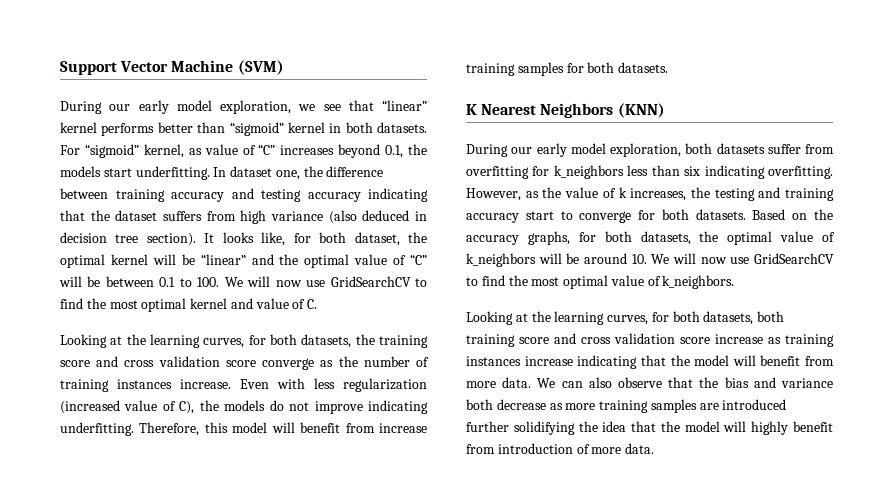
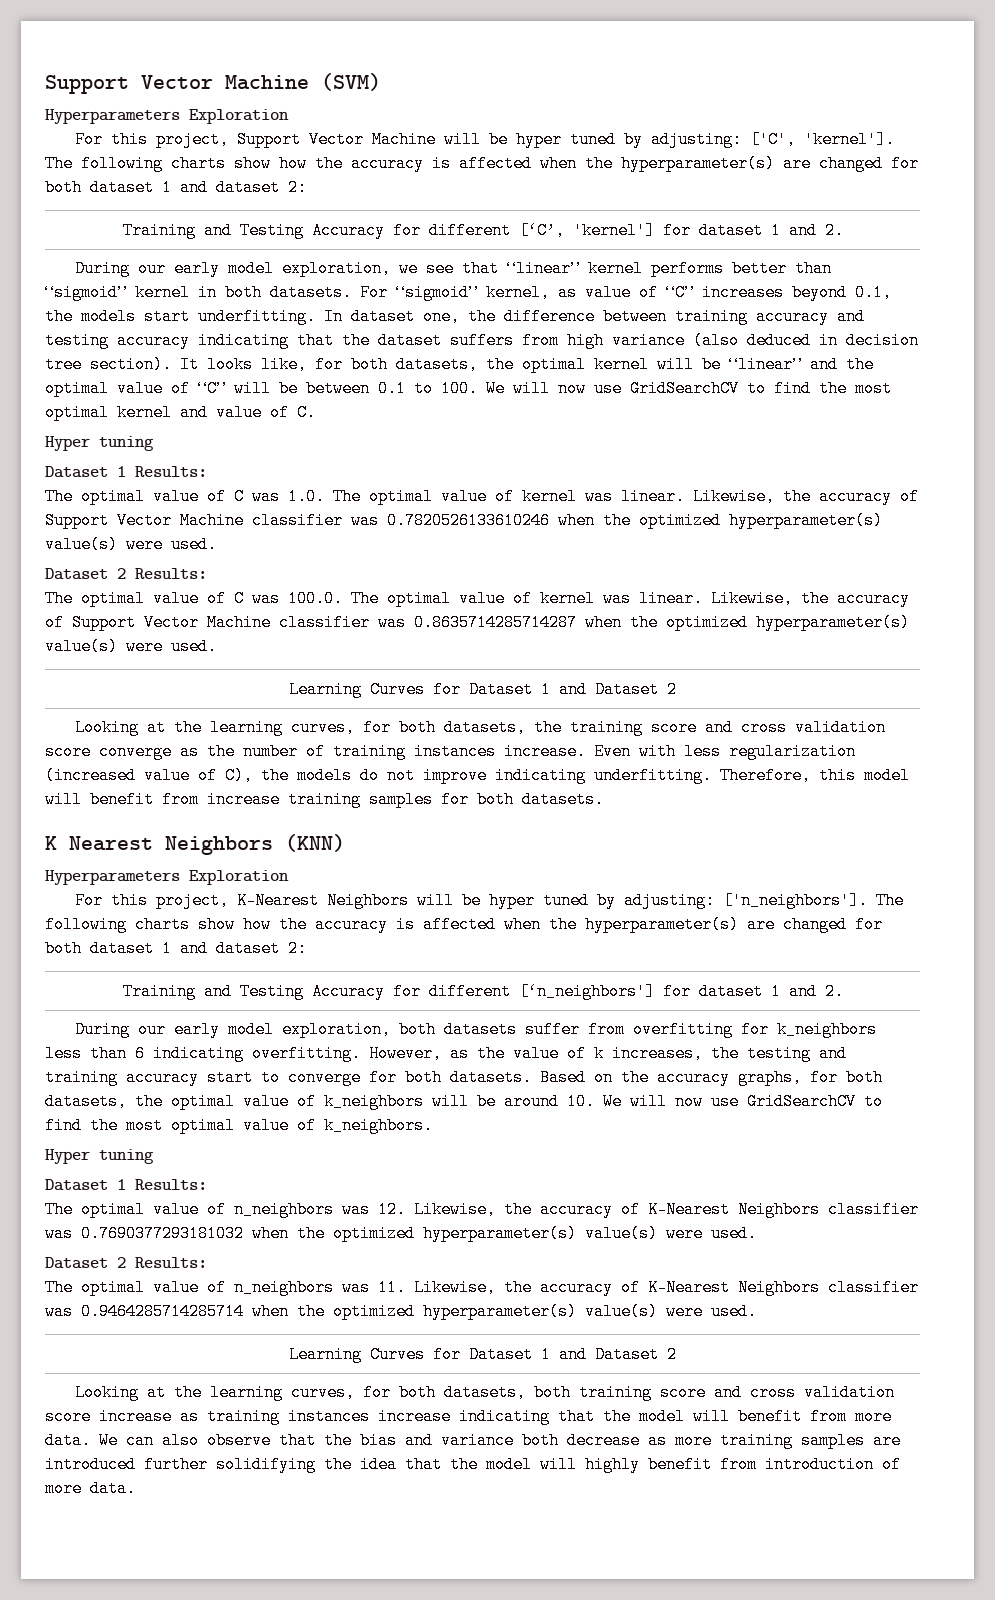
(284, 67) none -> [45,109,289,124] [75,131,896,148] [45,155,919,172] [45,179,307,196] [122,222,844,239] // Hyperparameters Exploration // For this project, Support Vector Machine will be hyper tuned by adjusting: ['C', 'kernel']. The following charts show how the accuracy is affected when the hyperparameter(s) are changed for both dataset 1 and dataset 2: // Training and Testing Accuracy for different [‘C’, 'kernel'] for dataset 1 and 2.
[354,232,400,246] dataset, -> [396,356,478,373] datasets,
(318, 304) none -> [45,436,154,451] [45,466,207,478] [45,488,919,505] [45,512,883,529] [45,536,217,553] [45,568,207,580] [45,590,910,607] [45,614,910,631] [45,638,217,655] [289,681,677,698] // Hyper tuning // Dataset 1 Results: // The optimal value of C was 1.0. The optimal value of kernel was linear. Likewise, the accuracy of Support Vector Machine classifier was 0.7820526133610246 when the optimized hyperparameter(s) value(s) were used. // Dataset 2 Results: // The optimal value of C was 100.0. The optimal value of kernel was linear. Likewise, the accuracy of Support Vector Machine classifier was 0.8635714285714287 when the optimized hyperparameter(s) value(s) were used. // Learning Curves for Dataset 1 and Dataset 2
(665, 110) none -> [45,870,289,885] [75,892,905,909] [45,916,883,933] [45,940,307,957] [122,983,844,1000] // Hyperparameters Exploration // For this project, K-Nearest Neighbors will be hyper tuned by adjusting: ['n_neighbors']. The following charts show how the accuracy is affected when the hyperparameter(s) are changed for both dataset 1 and dataset 2: // Training and Testing Accuracy for different [‘n_neighbors'] for dataset 1 and 2.
[684,166,701,176] six -> [135,1045,145,1062] 6
(735, 282) none -> [45,1149,154,1164] [45,1179,207,1191] [45,1201,919,1218] [45,1225,757,1242] [45,1257,207,1269] [45,1279,919,1296] [45,1303,757,1320] [289,1346,677,1363] // Hyper tuning // Dataset 1 Results: // The optimal value of n_neighbors was 12. Likewise, the accuracy of K-Nearest Neighbors classifier was 0.7690377293181032 when the optimized hyperparameter(s) value(s) were used. // Dataset 2 Results: // The optimal value of n_neighbors was 11. Likewise, the accuracy of K-Nearest Neighbors classifier was 0.9464285714285714 when the optimized hyperparameter(s) value(s) were used. // Learning Curves for Dataset 1 and Dataset 2

